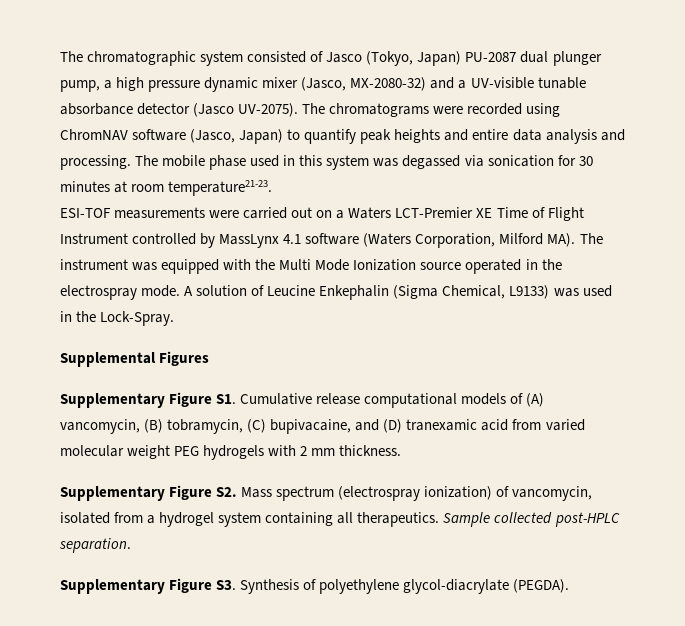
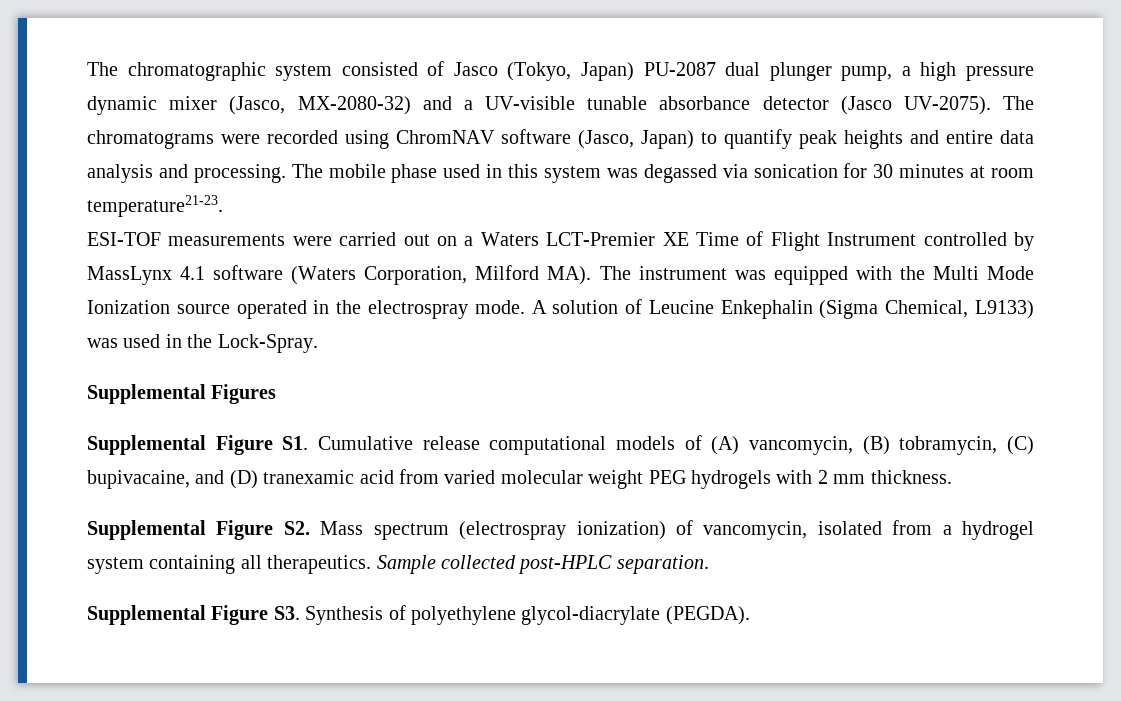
[60,393,165,408] Supplementary -> [87,435,206,455] Supplemental
[60,486,165,501] Supplementary -> [87,520,206,540] Supplemental
[60,579,165,594] Supplementary -> [87,605,206,625] Supplemental

